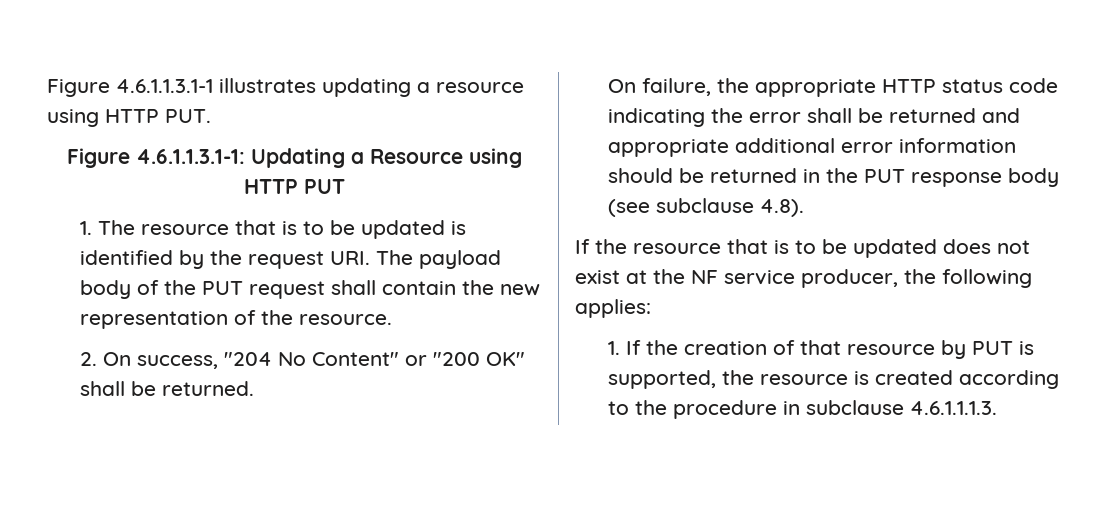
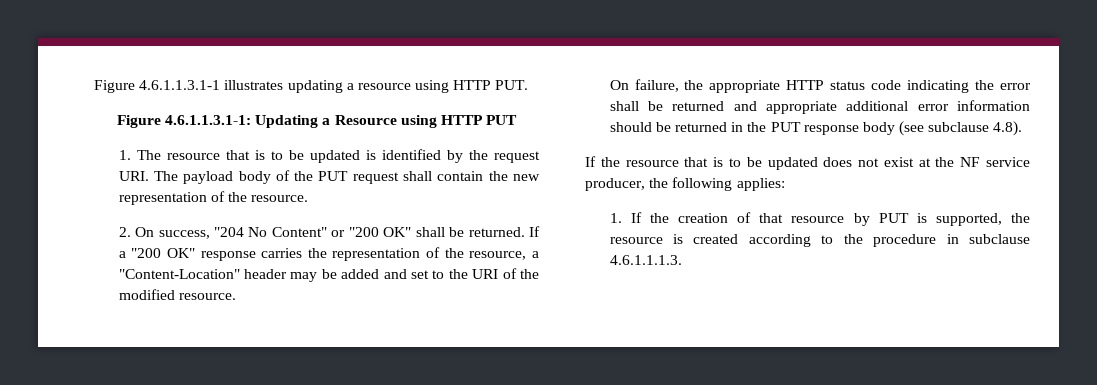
(254, 388) none -> [528,226,540,237] [118,247,539,261] [118,268,539,282] [118,289,236,300] If a "200 OK" response carries the representation of the resource, a "Content-Location" header may be added and set to the URI of the modified resource.

